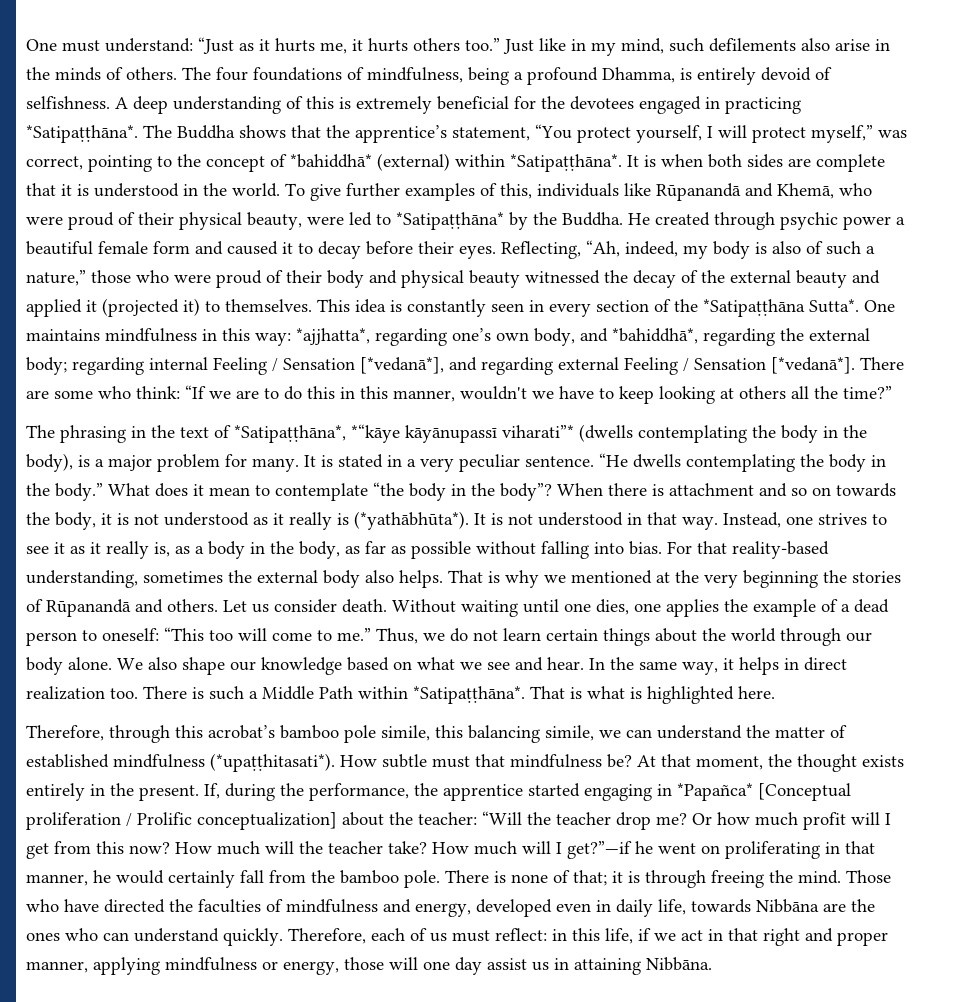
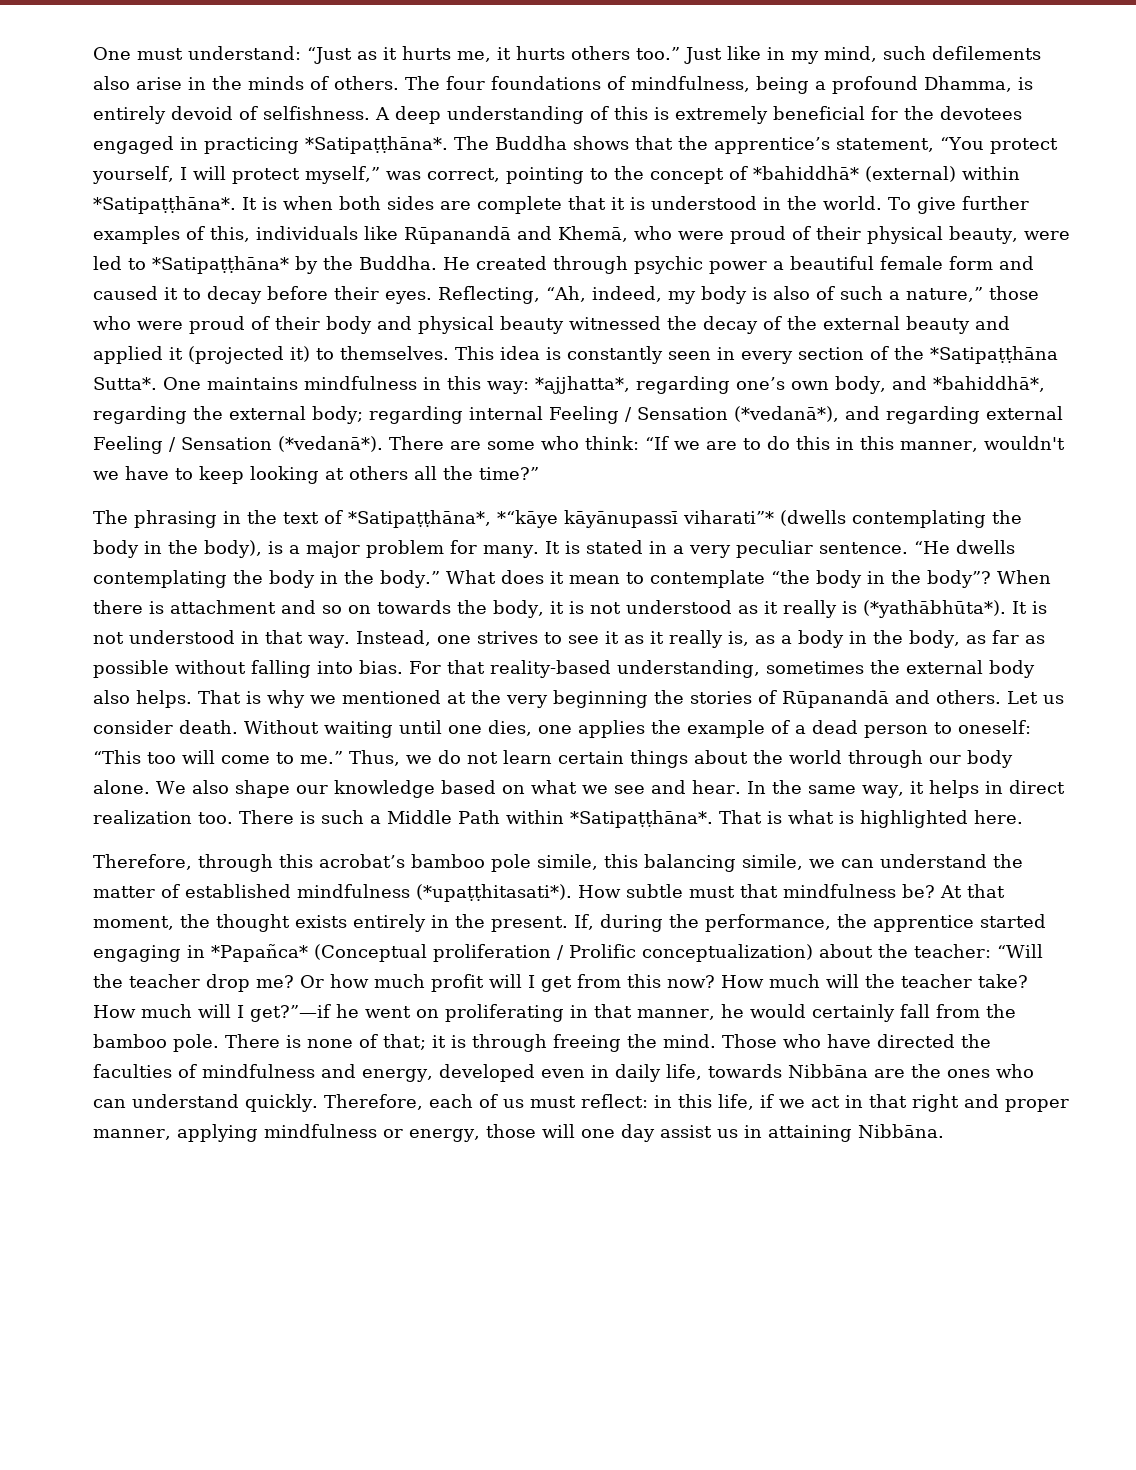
[360,357,444,374] [*vedanā*], -> [733,406,839,422] (*vedanā*),
[771,357,855,374] [*vedanā*]. -> [277,436,383,452] (*vedanā*).
[758,783,851,801] [Conceptual -> [313,944,427,962] (Conceptual
[197,812,337,830] conceptualization] -> [641,944,813,962] conceptualization)

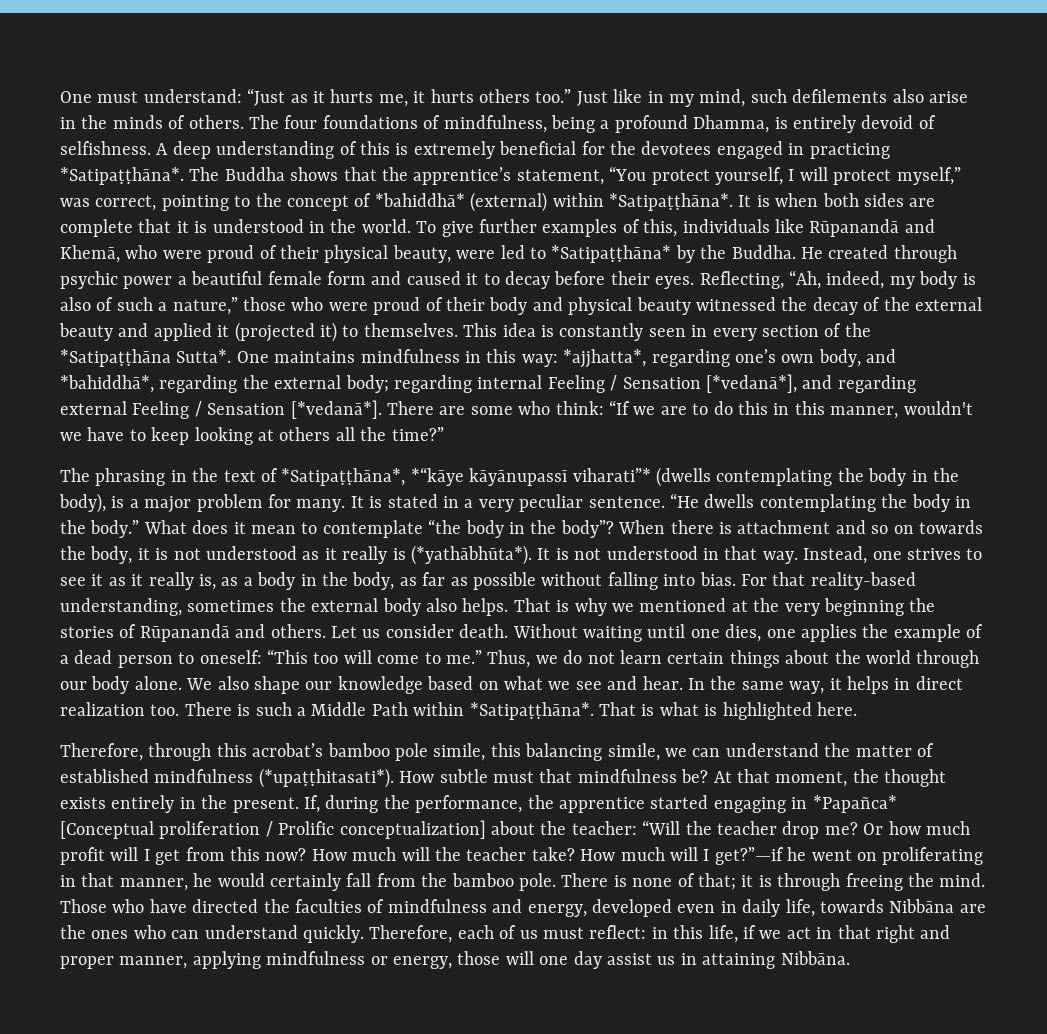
[733,406,839,422] (*vedanā*), -> [705,374,797,393] [*vedanā*],
[277,436,383,452] (*vedanā*). -> [290,400,382,419] [*vedanā*].
[313,944,427,962] (Conceptual -> [60,821,154,839] [Conceptual
[641,944,813,962] conceptualization) -> [339,820,486,839] conceptualization]

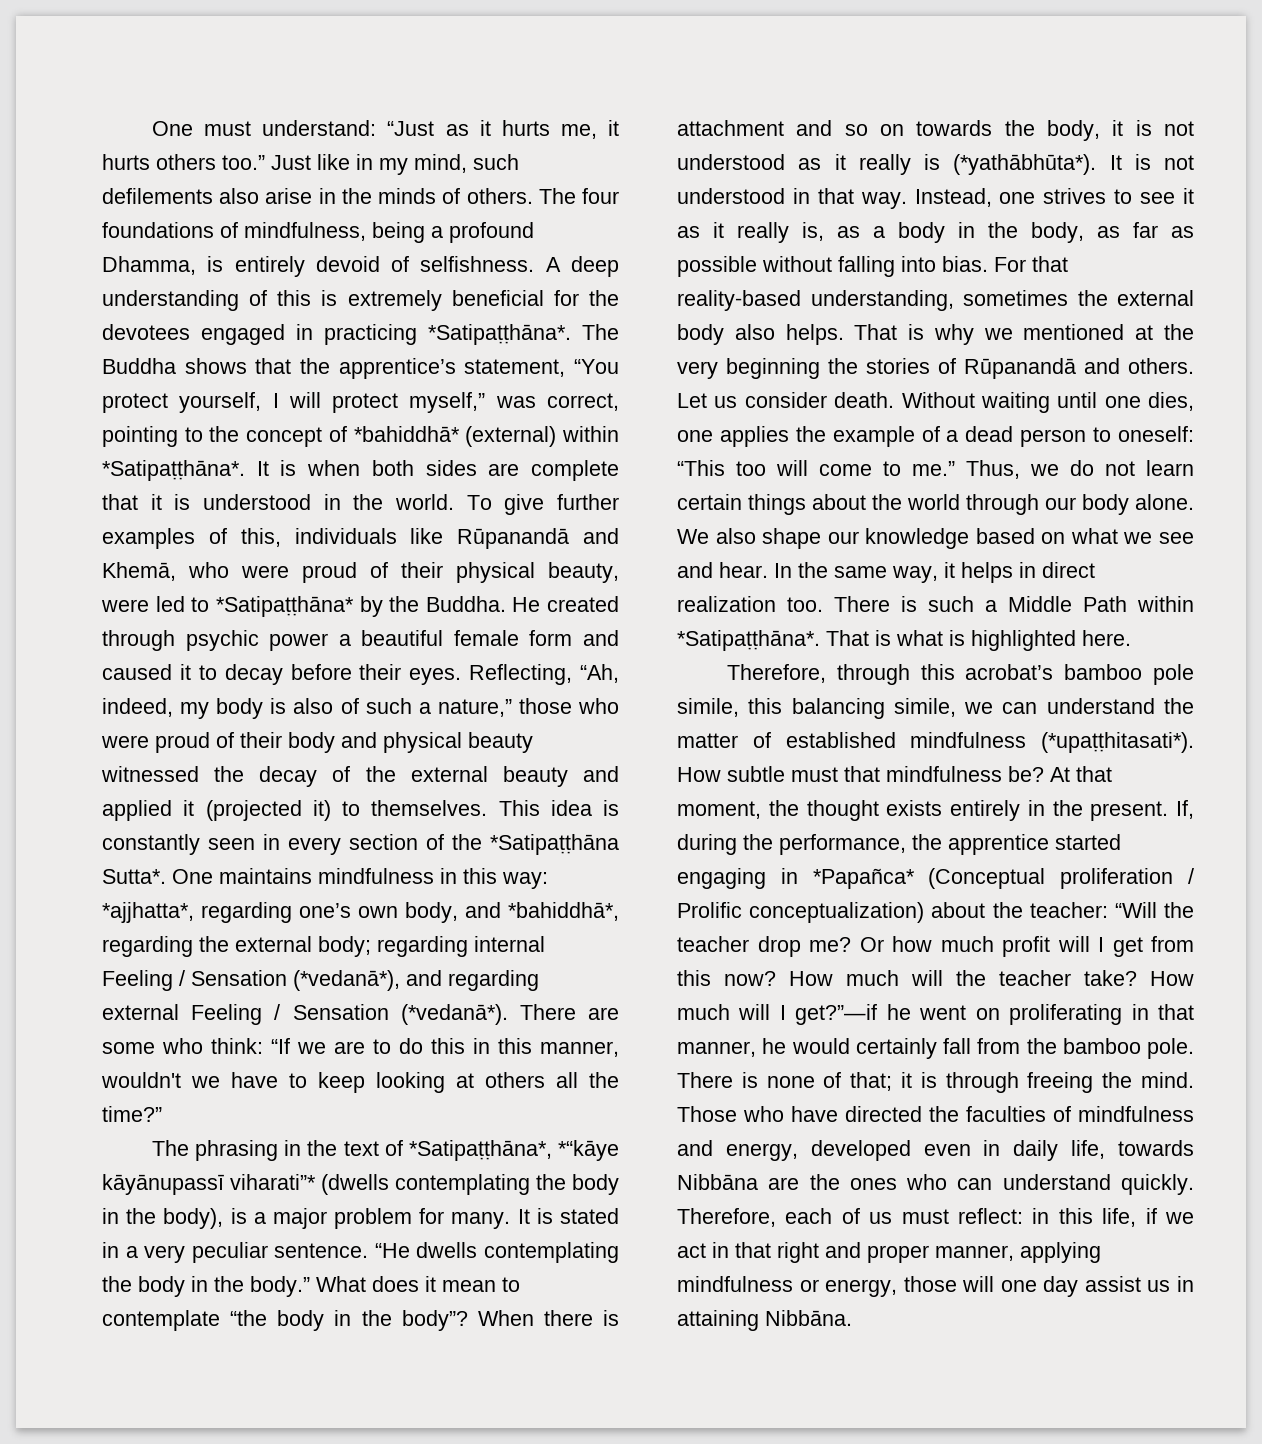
[705,374,797,393] [*vedanā*], -> [293,970,400,991] (*vedanā*),
[290,400,382,419] [*vedanā*]. -> [400,1004,508,1025] (*vedanā*).
[60,821,154,839] [Conceptual -> [928,868,1046,889] (Conceptual
[339,820,486,839] conceptualization] -> [749,902,925,923] conceptualization)

